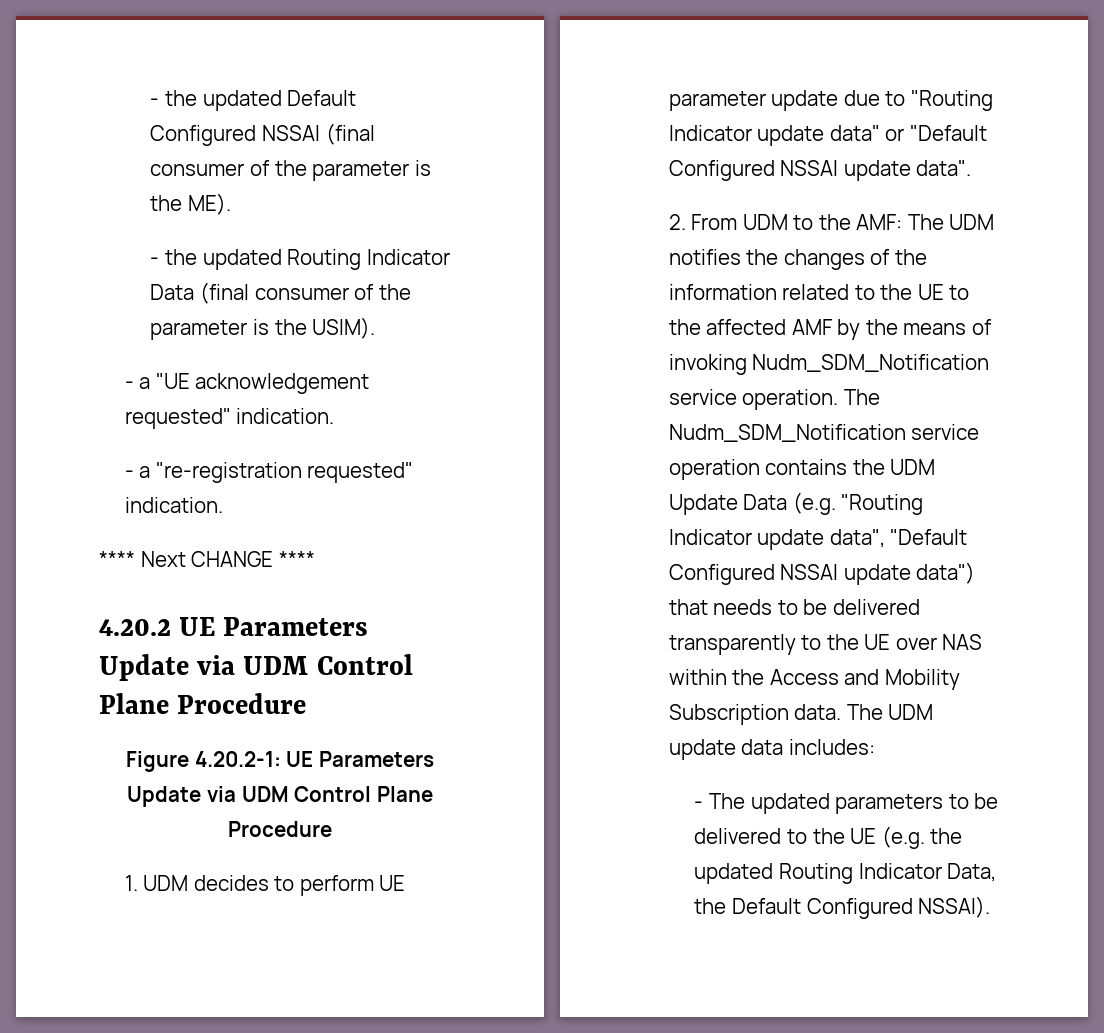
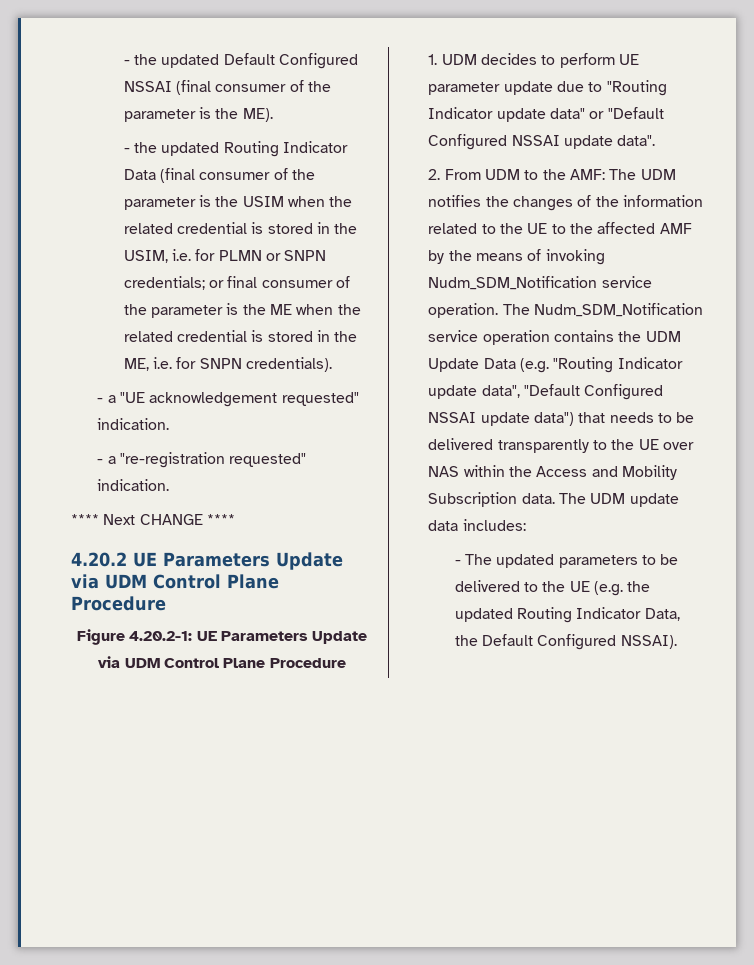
[312,317,376,339] USIM). -> [242,196,353,207] [123,222,358,234] [123,249,327,263] [123,276,350,290] [123,303,361,318] [123,330,358,342] [123,357,332,372] USIM when the related credential is stored in the USIM, i.e. for PLMN or SNPN credentials; or final consumer of the parameter is the ME when the related credential is stored in the ME, i.e. for SNPN credentials).

